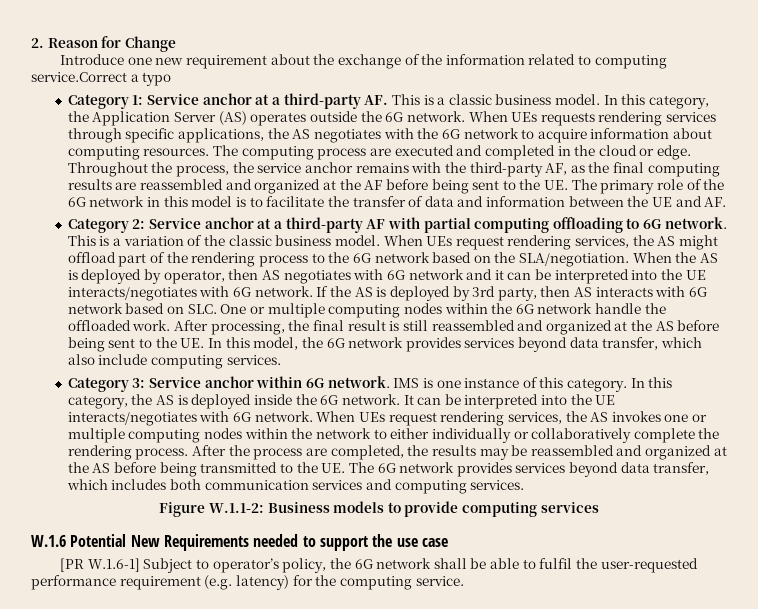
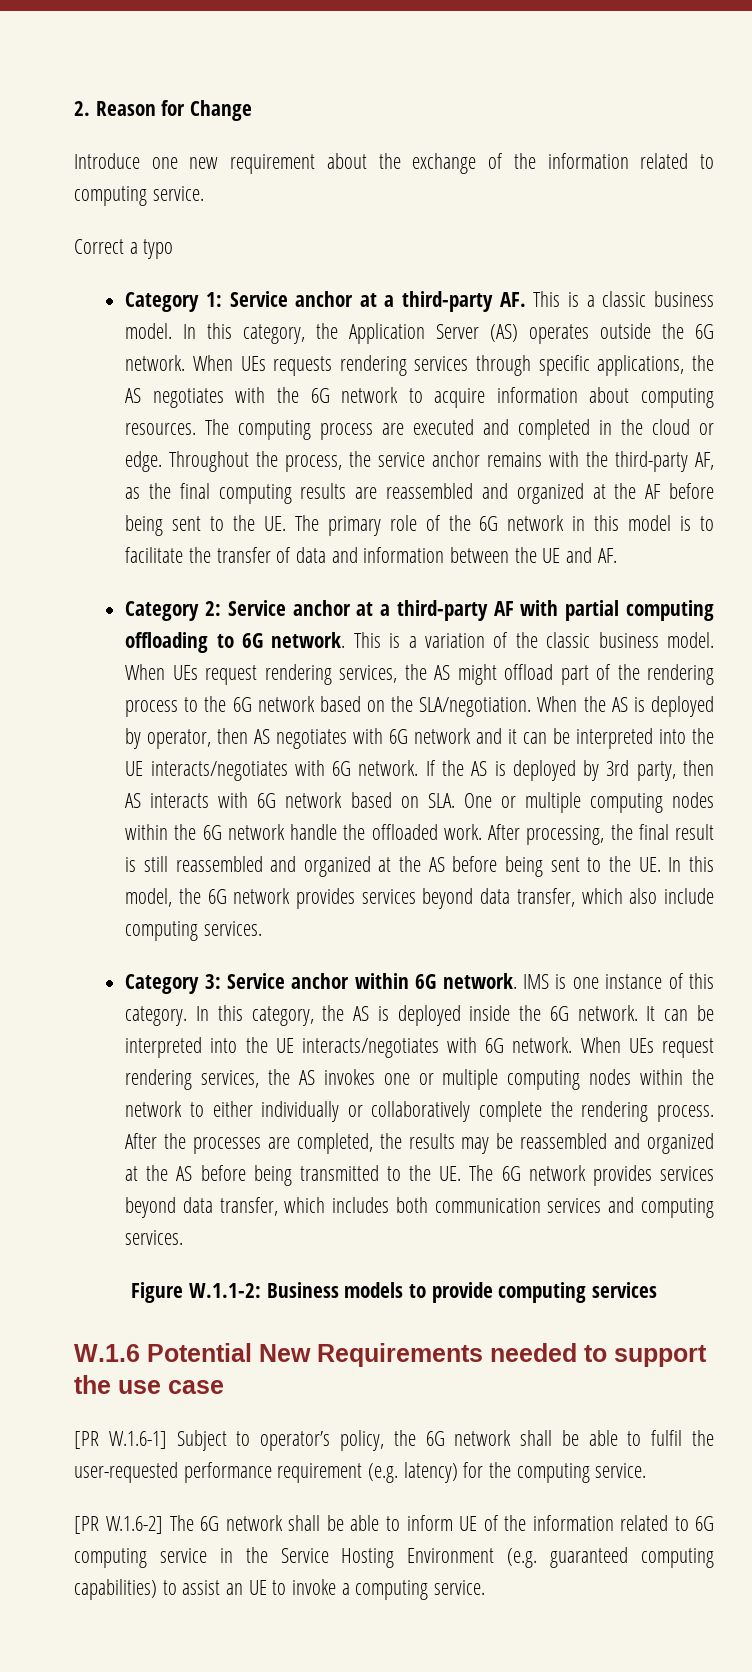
[31,72,127,82] service.Correct -> [152,186,204,201] [74,239,124,254] service. // Correct
[187,304,217,314] SLC. -> [427,793,455,808] SLA.
[253,448,303,460] process -> [192,1137,261,1154] processes
(464, 581) none -> [74,1515,714,1534] [74,1547,715,1568] [74,1579,486,1600] // [PR W.1.6-2] The 6G network shall be able to inform UE of the information related to 6G computing service in the Service Hosting Environment (e.g. guaranteed computing capabilities) to assist an UE to invoke a computing service.

